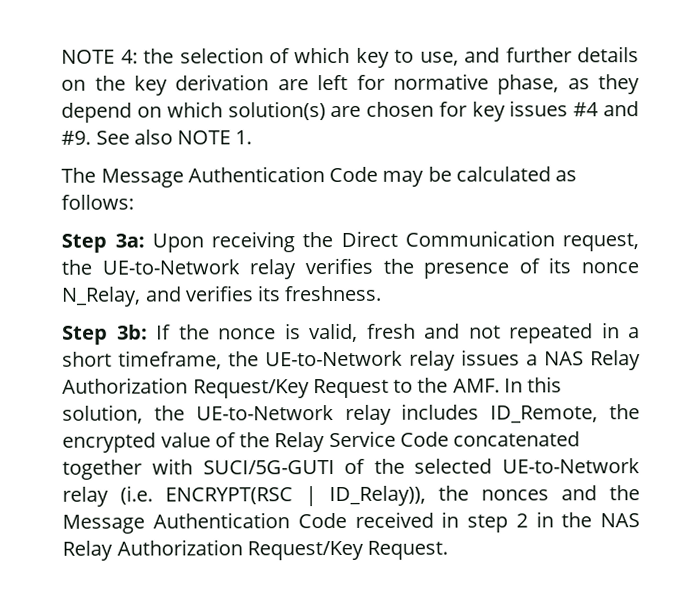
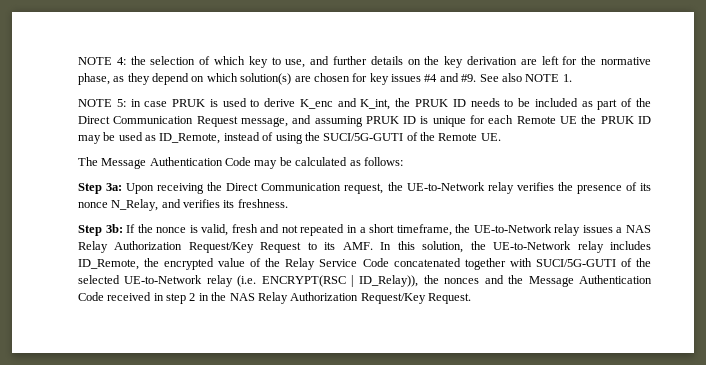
(385, 82) none -> [581,56,597,65] the
(253, 137) none -> [77,98,651,110] [77,115,651,127] [77,132,501,144] // NOTE 5: in case PRUK is used to derive K_enc and K_int, the PRUK ID needs to be included as part of the Direct Communication Request message, and assuming PRUK ID is unique for each Remote UE the PRUK ID may be used as ID_Remote, instead of using the SUCI/5G-GUTI of the Remote UE.
[417,377,449,393] the -> [324,242,336,250] its

